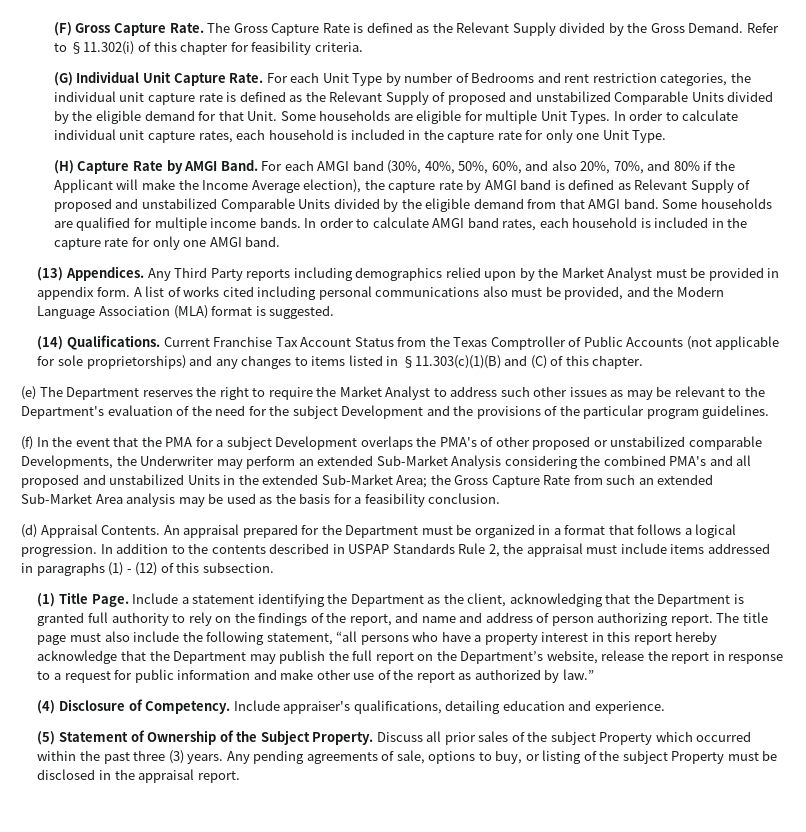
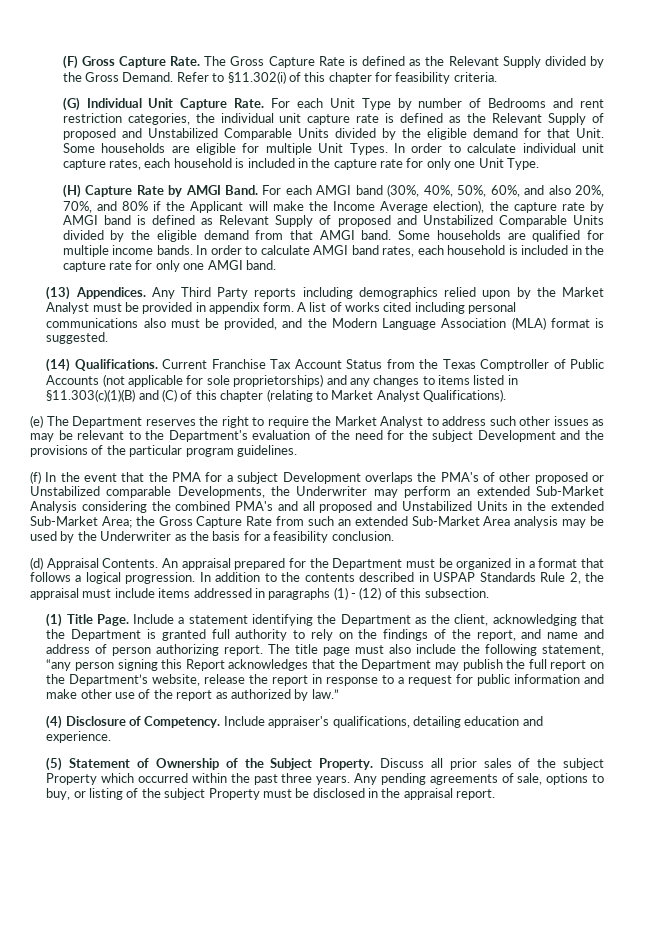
[535,91,611,102] unstabilized -> [147,128,218,138] Unstabilized
[142,198,218,209] unstabilized -> [422,215,493,225] Unstabilized
[592,355,644,369] chapter. -> [220,389,507,402] chapter (relating to Market Analyst Qualifications).
[610,436,686,447] unstabilized -> [30,486,100,496] Unstabilized
[109,474,185,485] unstabilized -> [401,501,472,511] Unstabilized
(256, 498) none -> [60,531,172,543] by the Underwriter
[336,631,718,645] [37,650,118,664] “all persons who have a property interest in this report hereby acknowledge -> [46,659,309,671] “any person signing this Report acknowledges
[168,750,184,764] (3) -> (313, 778) none

